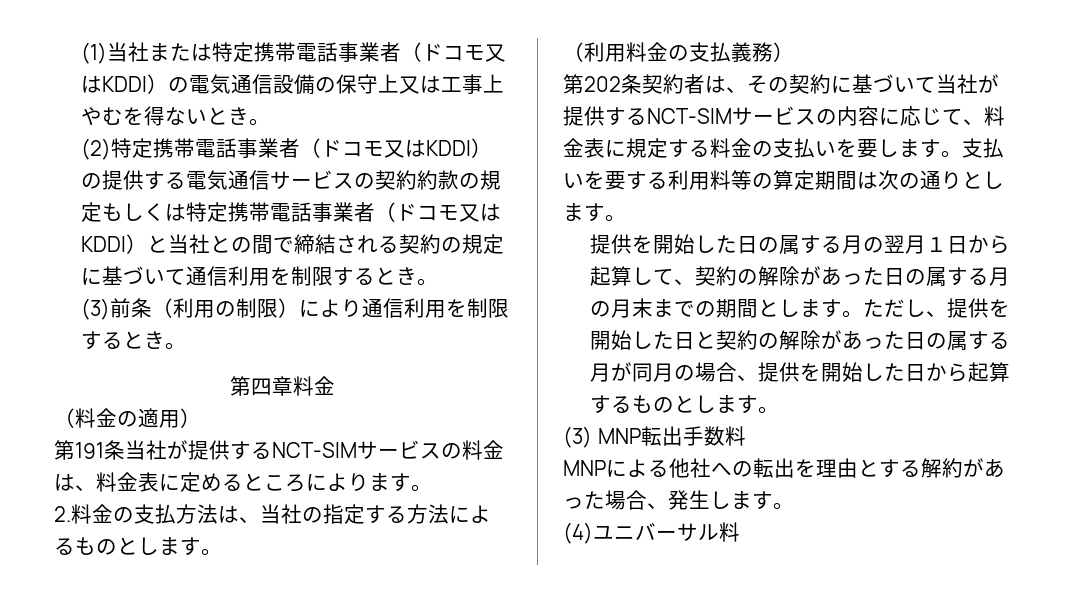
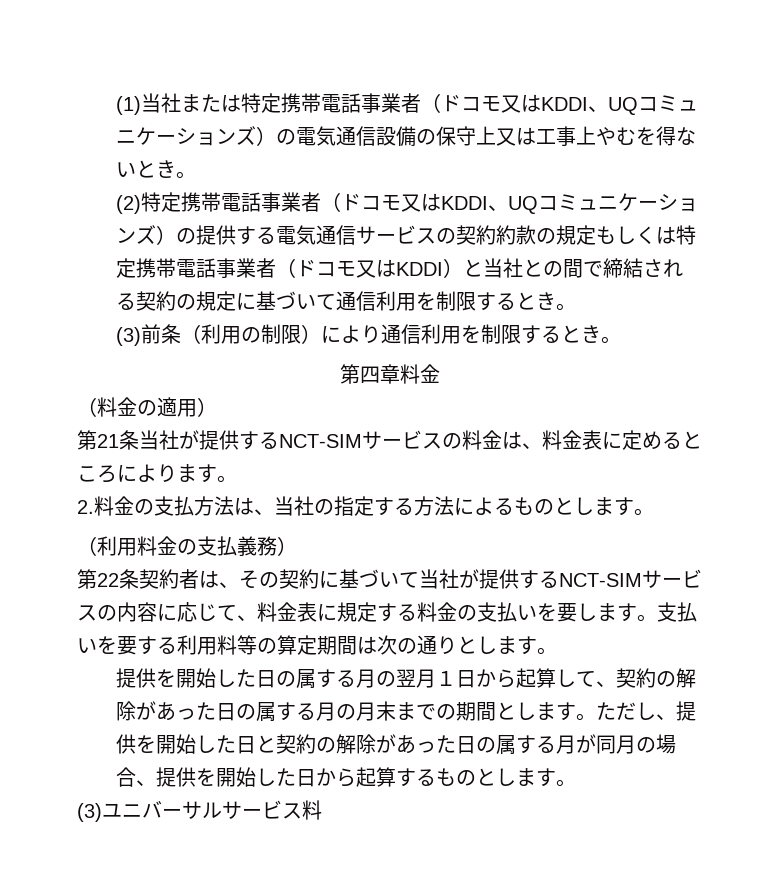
(147, 84) none -> [588,95,699,115] [116,126,257,146] 、UQコミュニケーションズ
(471, 148) none -> [488,193,699,214] [116,225,157,244] 、UQコミュニケーションズ
[75,442,104,459] 191 -> [97,434,119,448] 21
[584,76,621,92] 202 -> [97,573,119,587] 22
[597,426,746,446] [563,458,1005,478] [563,490,794,510] [563,522,593,544] MNP転出手数料 // MNPによる他社への転出を理由とする解約があった場合、発生します。 // (4) -> (102, 812) none
(719, 532) none -> [222,800,302,819] サービス

